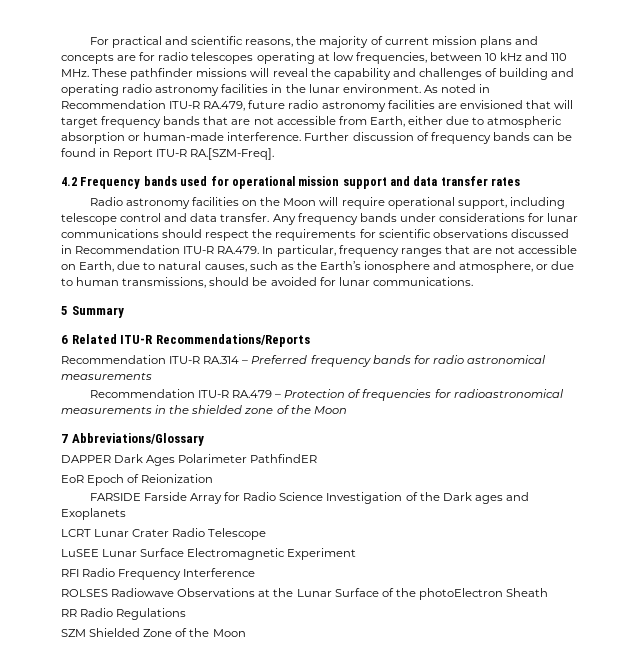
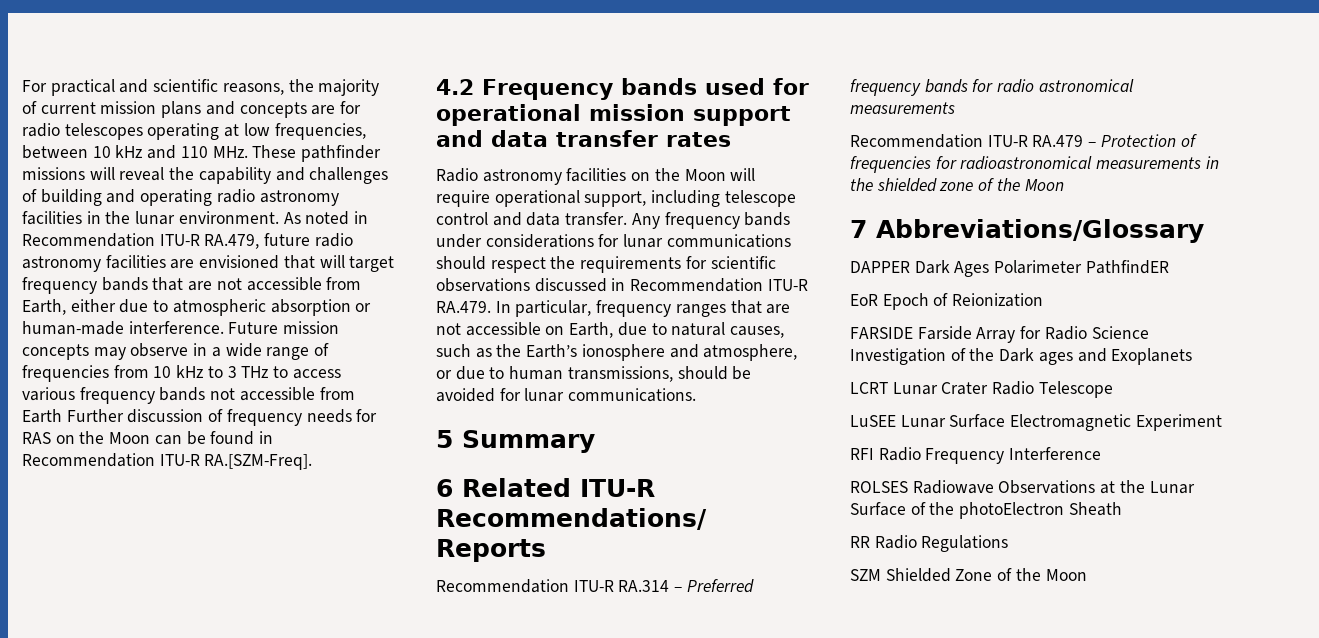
[304,132,530,144] Further discussion of frequency bands -> [228,321,340,334] [22,343,330,360] [22,365,341,382] [22,387,355,404] [22,409,378,426] [22,431,151,444] Future mission concepts may observe in a wide range of frequencies from 10 kHz to 3 THz to access various frequency bands not accessible from Earth Further discussion of frequency needs for RAS on the Moon
[113,149,154,160] Report -> [22,453,155,467] Recommendation

